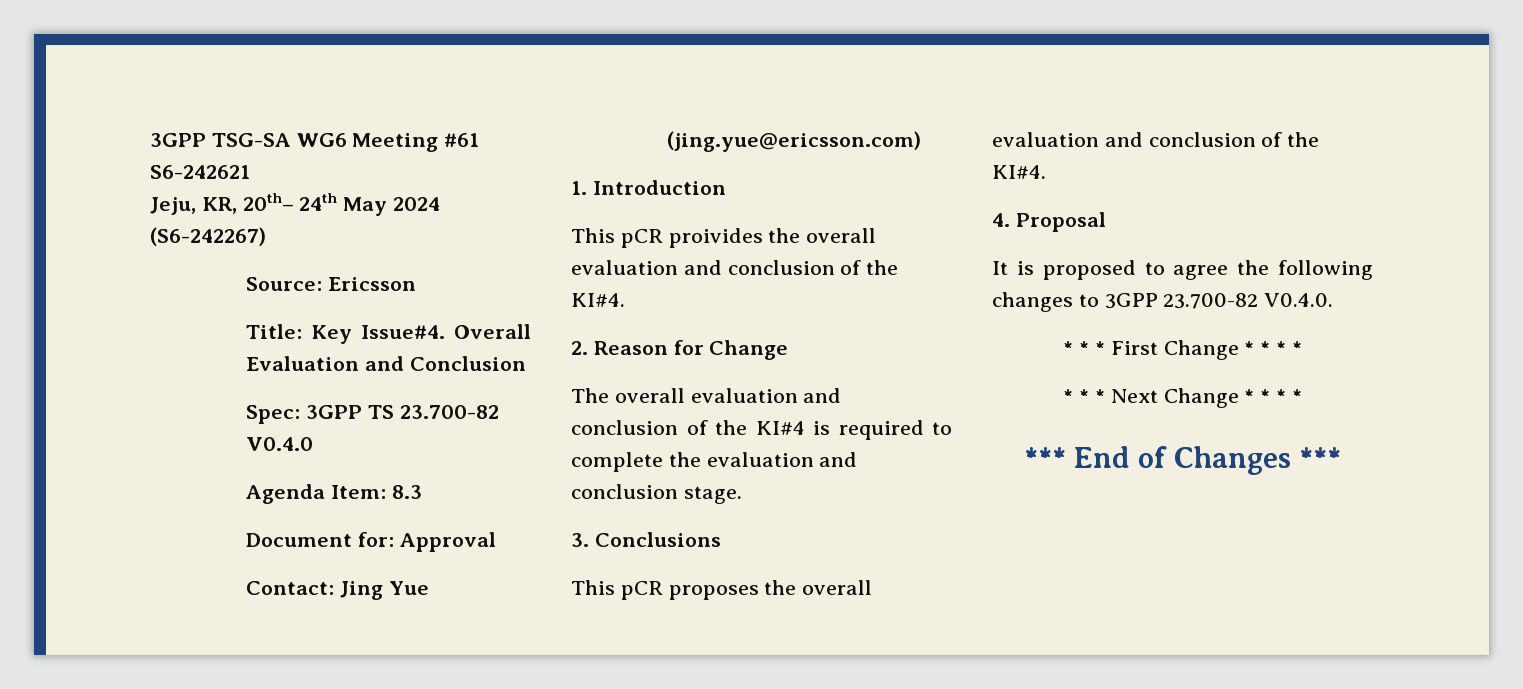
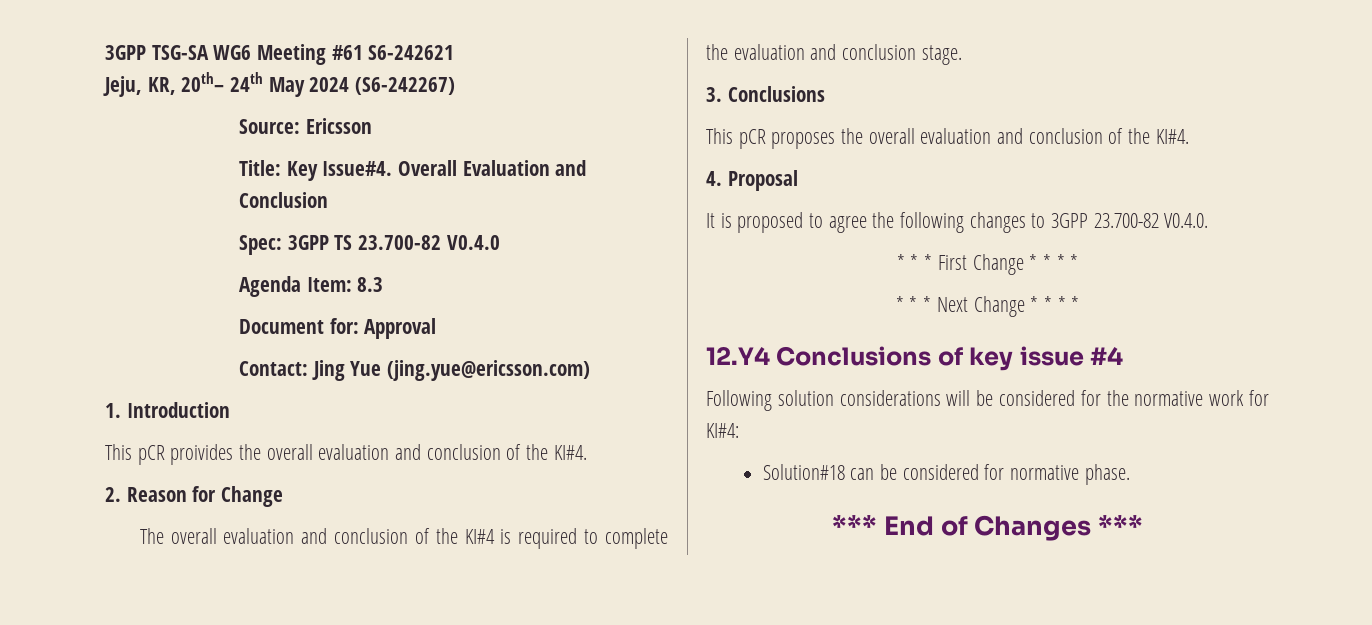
(1302, 396) none -> [706,346,1124,371] [706,390,1269,411] [706,423,739,438] [762,464,1130,485] // 12.Y4 Conclusions of key issue #4 // Following solution considerations will be considered for the normative work for KI#4: // Solution#18 can be considered for normative phase.

